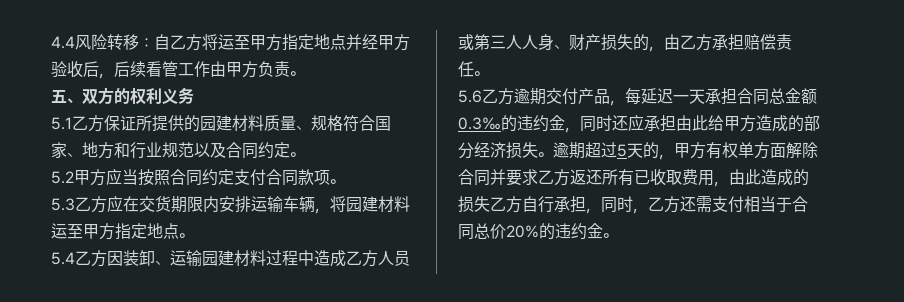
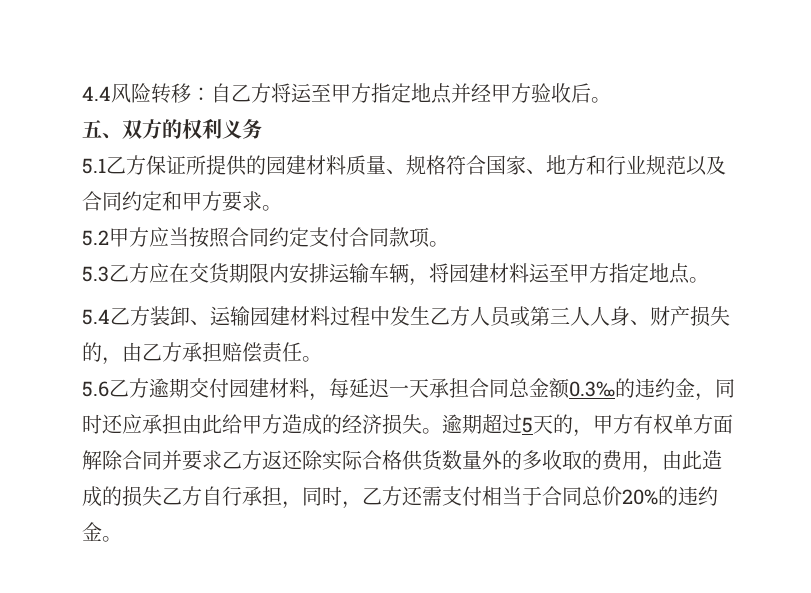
[99,61,290,79] ，后续看管工作由甲方负责 -> (591, 93) none
(290, 150) none -> [162,191,262,212] 和甲方要求
[107,251,123,266] 因 -> (150, 316) none
[314,250,346,267] 造成 -> [390,306,430,326] 发生
[578,88,610,104] 产品 -> [229,378,309,398] 园建材料
[804,115,820,131] [458,142,474,159] 部分 -> (342, 424) none
[602,169,682,186] 所有已收取 -> [302,450,602,471] 除实际合格供货数量外的多收取的

